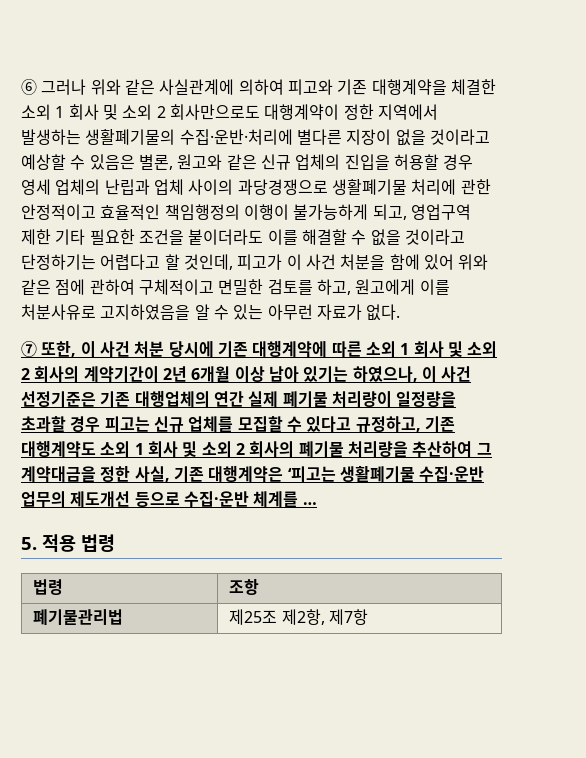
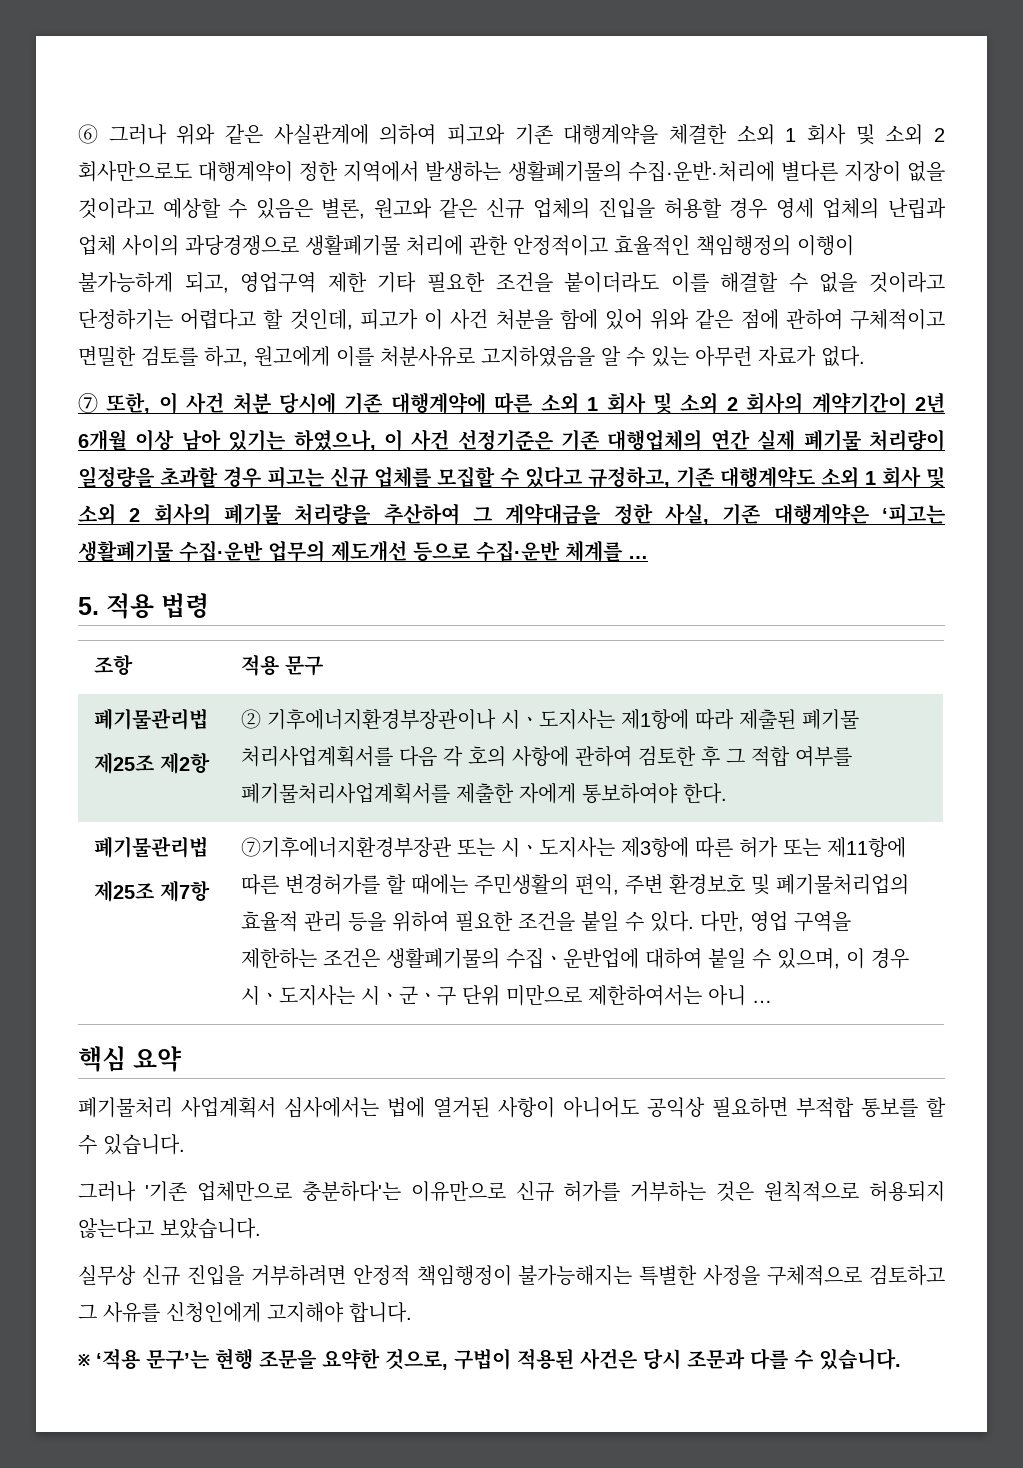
[33,579,64,595] [229,579,260,595] [33,609,124,626] [229,609,369,625] 법령 | 조항 // 폐기물관리법 | 제25조 제2항, 제7항 -> [93,654,133,675] [240,654,323,676] [93,708,208,730] [93,752,210,774] [240,709,859,730] [240,746,852,767] [240,783,727,804] [93,836,208,858] [93,880,210,902] [240,837,906,858] [240,874,909,895] [240,911,851,932] [240,948,909,969] [240,985,772,1006] [78,1046,182,1072] [78,1097,946,1118] [78,1134,185,1155] [78,1181,945,1202] [78,1218,261,1239] [78,1265,945,1286] [78,1302,412,1323] [78,1348,901,1370] 조항 | 적용 문구 // 폐기물관리법 // 제25조 제2항 | ② 기후에너지환경부장관이나 시ㆍ도지사는 제1항에 따라 제출된 폐기물 처리사업계획서를 다음 각 호의 사항에 관하여 검토한 후 그 적합 여부를 폐기물처리사업계획서를 제출한 자에게 통보하여야 한다. // 폐기물관리법 // 제25조 제7항 | ⑦기후에너지환경부장관 또는 시ㆍ도지사는 제3항에 따른 허가 또는 제11항에 따른 변경허가를 할 때에는 주민생활의 편익, 주변 환경보호 및 폐기물처리업의 효율적 관리 등을 위하여 필요한 조건을 붙일 수 있다. 다만, 영업 구역을 제한하는 조건은 생활폐기물의 수집ㆍ운반업에 대하여 붙일 수 있으며, 이 경우 시ㆍ도지사는 시ㆍ군ㆍ구 단위 미만으로 제한하여서는 아니 … // 핵심 요약 // 폐기물처리 사업계획서 심사에서는 법에 열거된 사항이 아니어도 공익상 필요하면 부적합 통보를 할 수 있습니다. // 그러나 '기존 업체만으로 충분하다'는 이유만으로 신규 허가를 거부하는 것은 원칙적으로 허용되지 않는다고 보았습니다. // 실무상 신규 진입을 거부하려면 안정적 책임행정이 불가능해지는 특별한 사정을 구체적으로 검토하고 그 사유를 신청인에게 고지해야 합니다. // ※ ‘적용 문구’는 현행 조문을 요약한 것으로, 구법이 적용된 사건은 당시 조문과 다를 수 있습니다.

